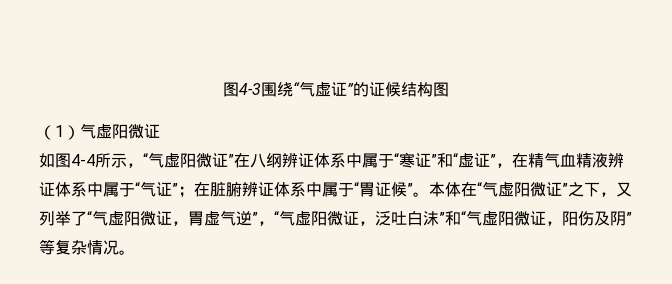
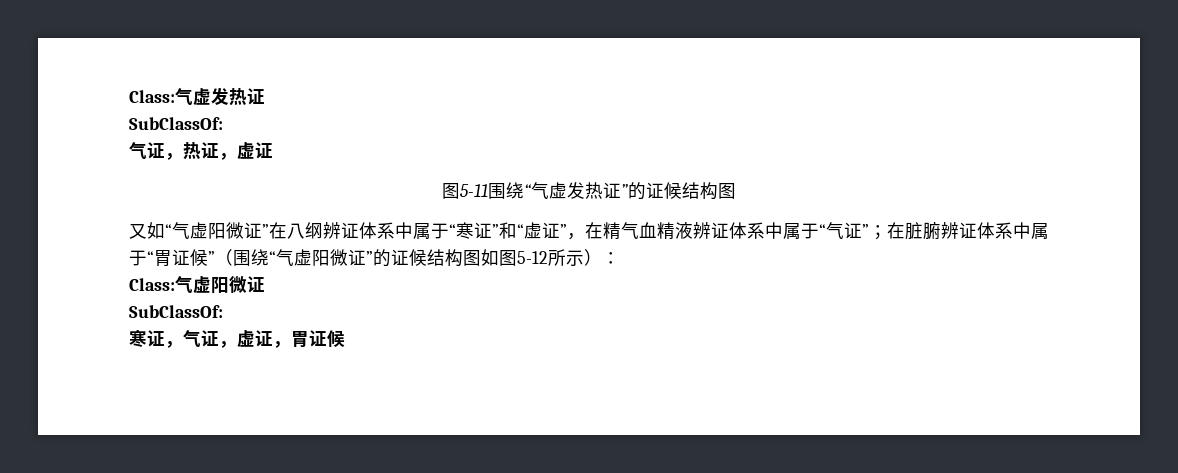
[223,81,331,97] 图4-3围绕“气虚 -> [129,87,265,106] [129,117,223,130] [129,141,273,160] [442,182,603,199] Class:气虚发热证 // SubClassOf: // 气证，热证，虚证 // 图5-11围绕“气虚发热
[39,123,160,140] [39,153,143,168] （1）气虚阳微证 // 如图4-4所示， -> [129,222,165,239] 又如
[413,181,632,197] [39,210,632,226] [39,239,135,255] 。本体在“气虚阳微证”之下，又列举了“气虚阳微证，胃虚气逆”，“气虚阳微证，泛吐白沫”和“气虚阳微证，阳伤及阴”等复杂情况。 -> [215,249,620,267] [129,276,265,294] [129,305,223,318] [129,330,345,348] （围绕“气虚阳微证”的证候结构图如图5-12所示）： // Class:气虚阳微证 // SubClassOf: // 寒证，气证，虚证，胃证候

